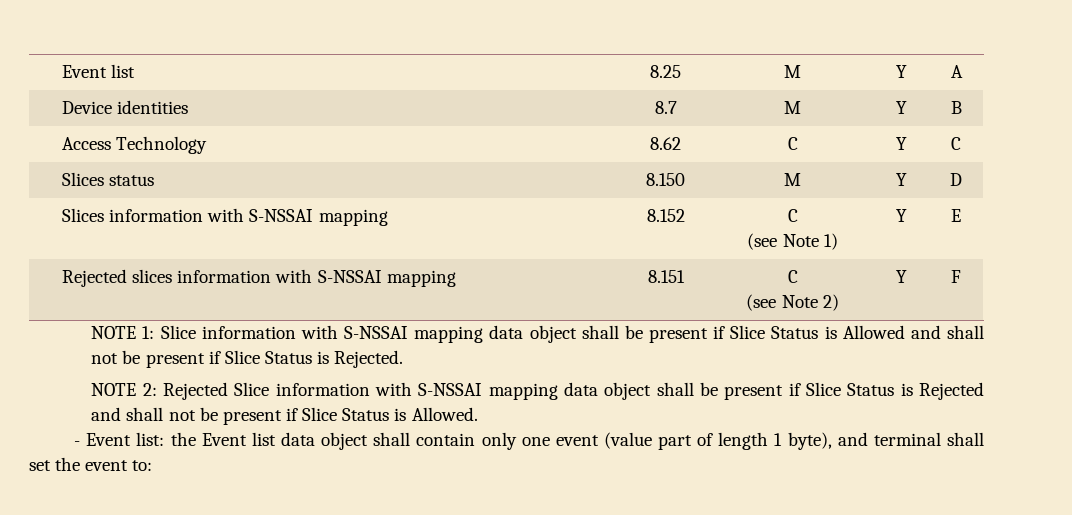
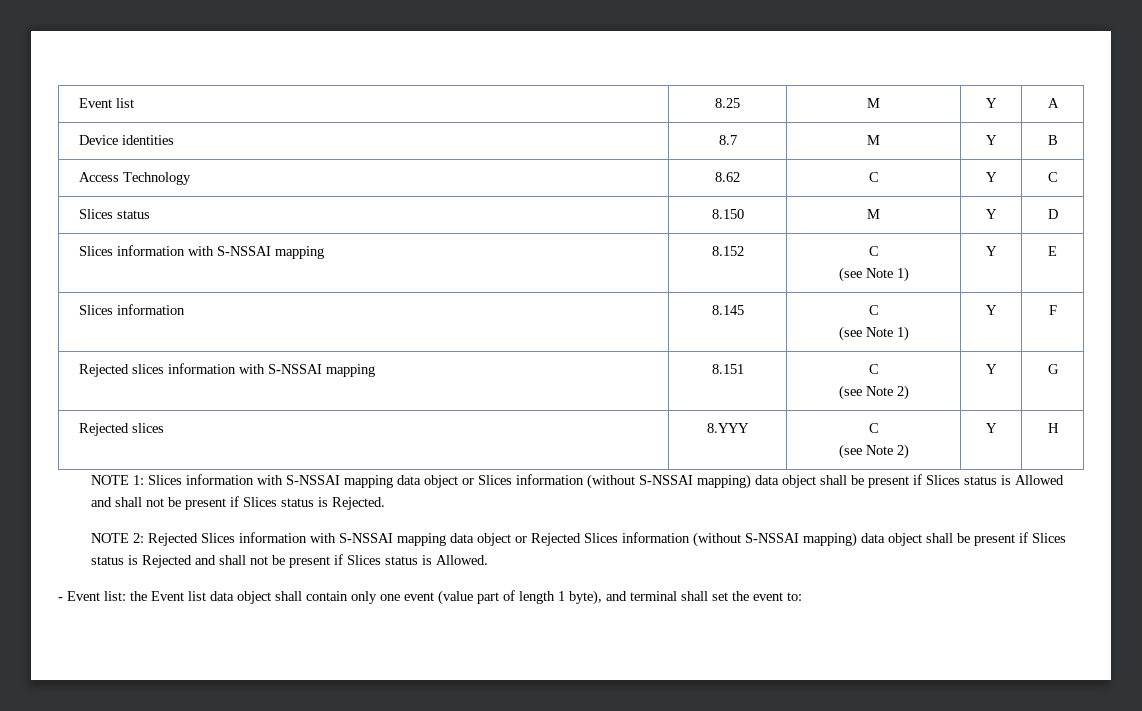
(961, 215) none -> [78,304,185,315] [711,305,744,315] [868,305,879,315] [838,326,909,341] [986,305,997,315] [1048,305,1057,315] // Slices information | 8.145 | C // (see Note 1) | Y | F
[951,270,961,283] F -> [1047,364,1059,374] [78,423,164,436] [707,423,749,433] [868,423,879,433] [838,444,909,459] [986,423,997,433] [1047,423,1059,433] G // Rejected slices | 8.YYY | C // (see Note 2) | Y | H
[160,325,819,343] Slice information with S-NSSAI mapping data object shall be present if Slice Status -> [147,474,997,489] Slices information with S-NSSAI mapping data object or Slices information (without S-NSSAI mapping) data object shall be present if Slices status
[224,350,312,364] Slice Status -> [242,497,314,507] Slices status
[234,382,895,400] Slice information with S-NSSAI mapping data object shall be present if Slice Status -> [200,532,1066,547] [90,556,124,565] Slices information with S-NSSAI mapping data object or Rejected Slices information (without S-NSSAI mapping) data object shall be present if Slices status
[302,407,390,421] Slice Status -> [346,555,418,565] Slices status

